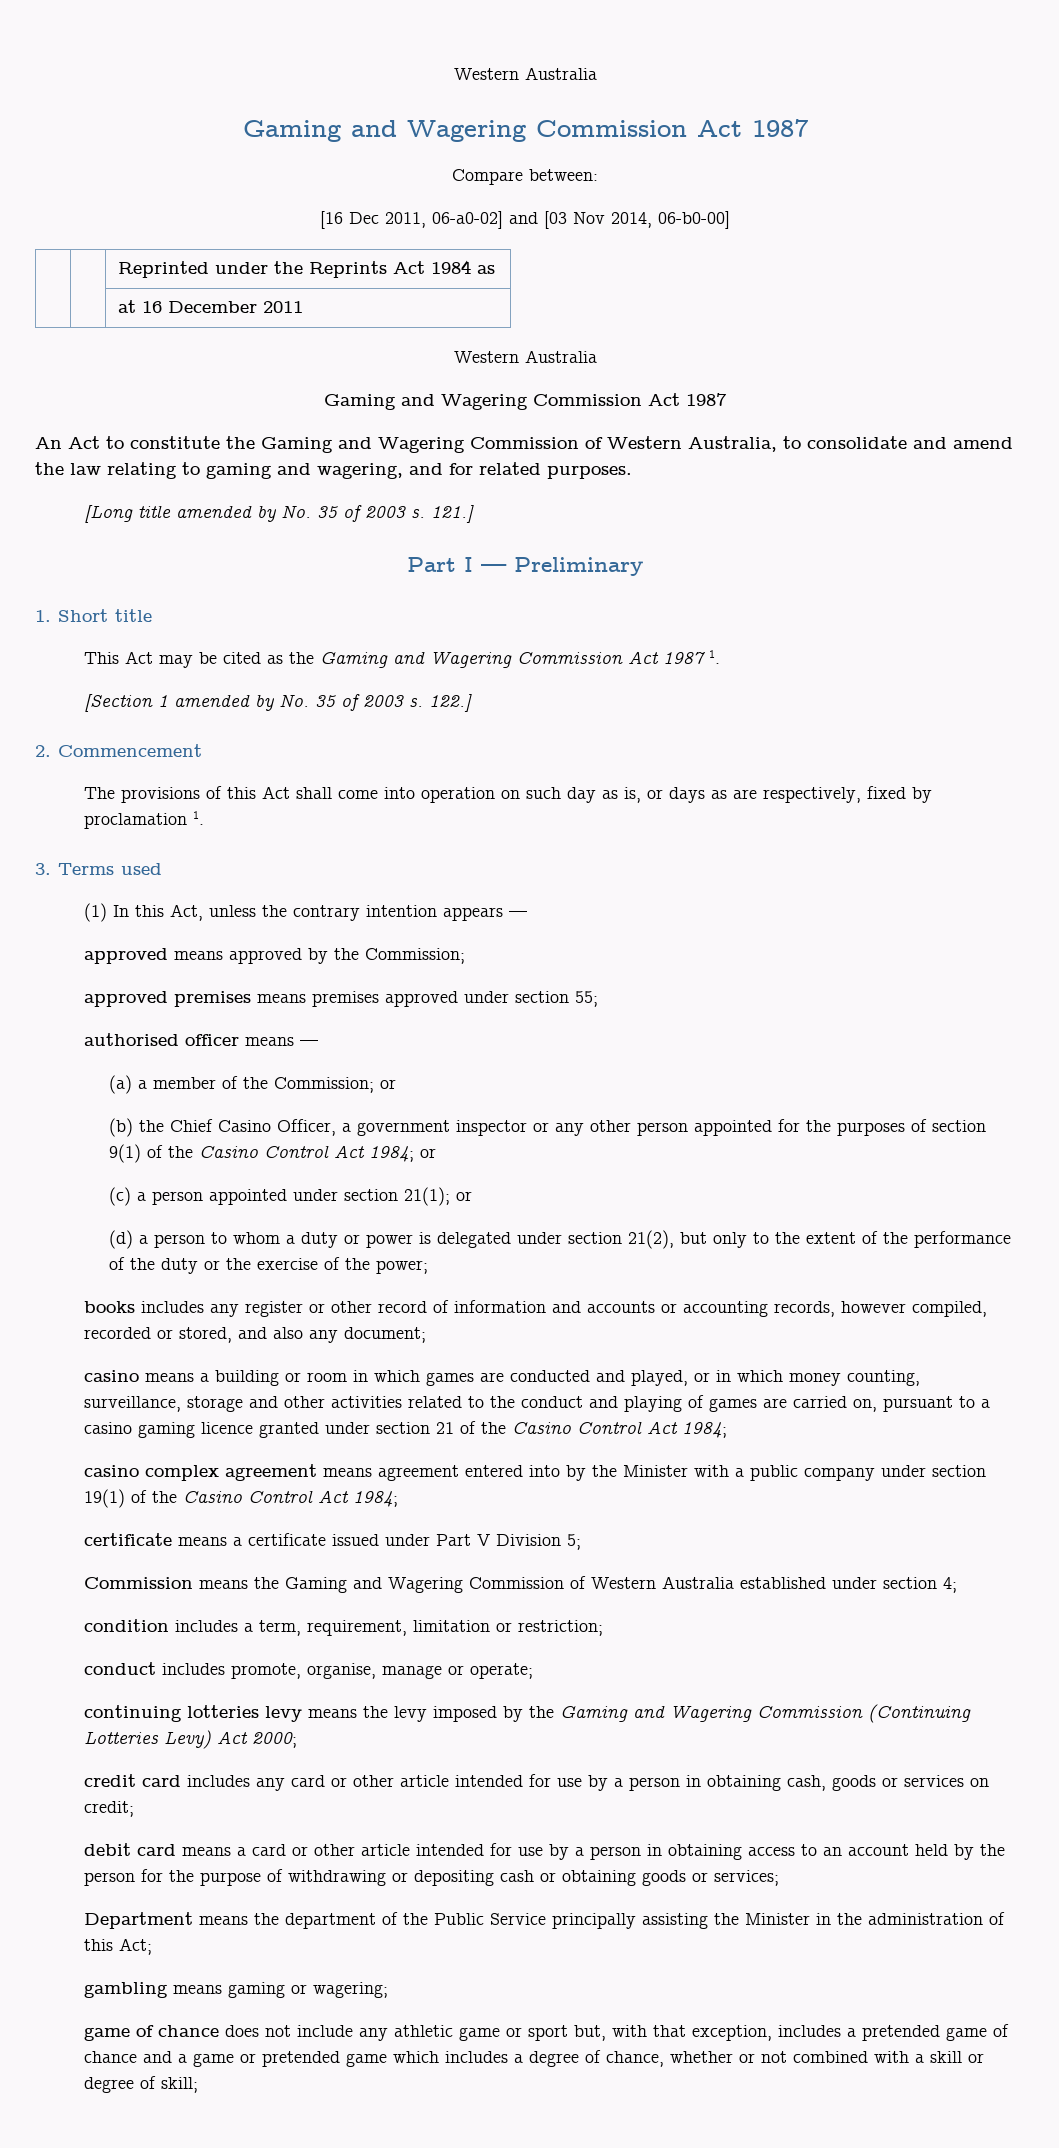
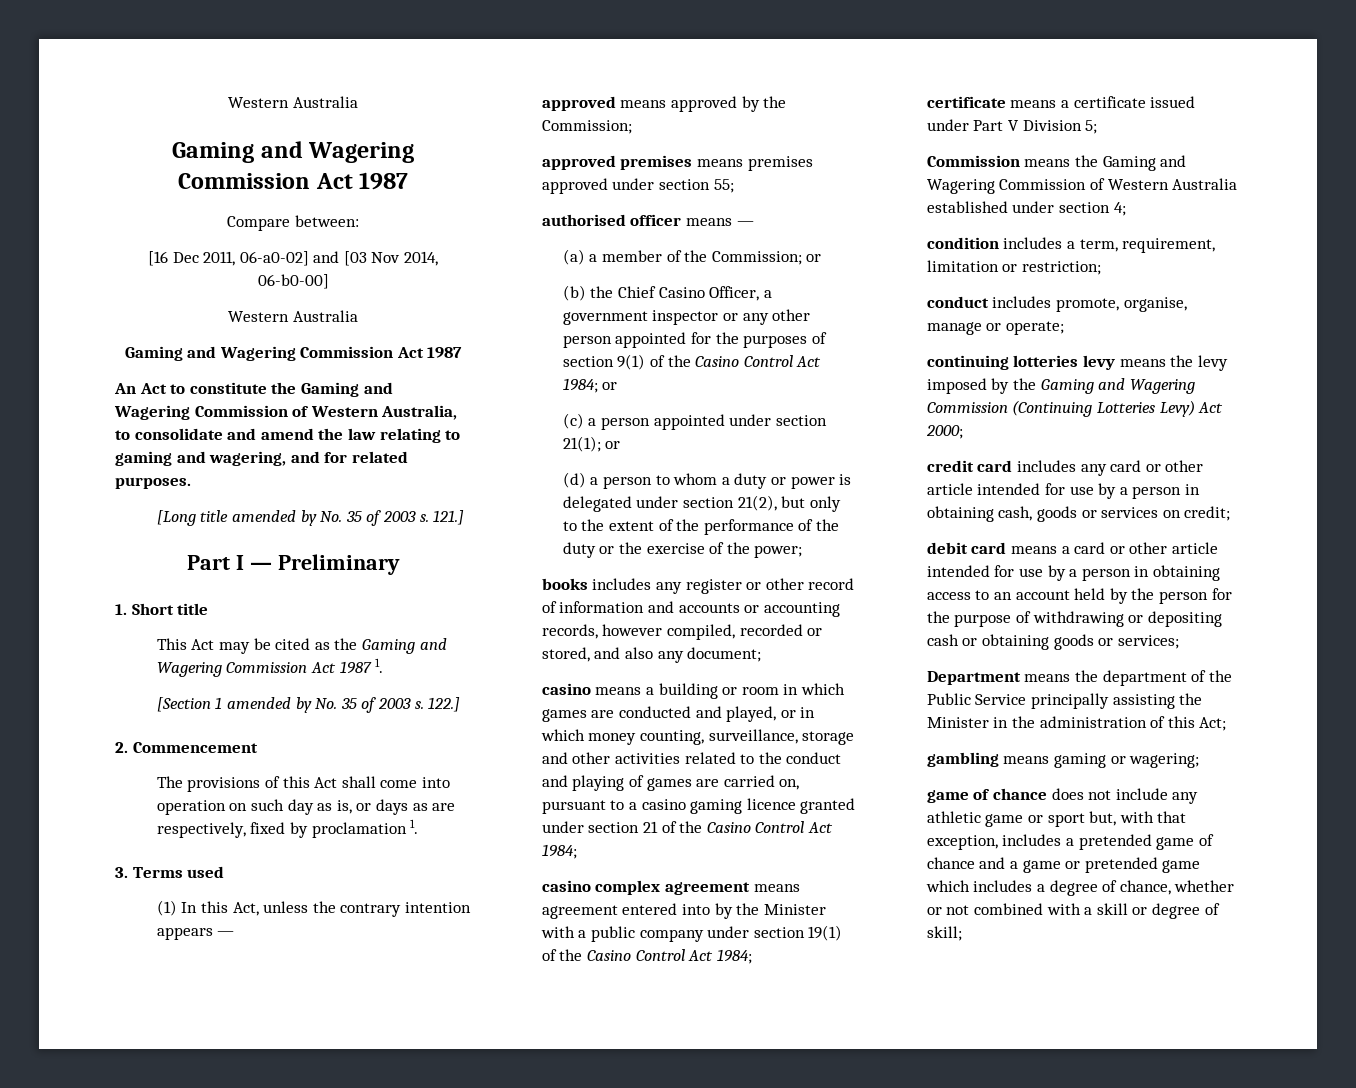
[118,260,496,278] [118,300,304,313] // | | Reprinted under the Reprints Act 1984 as // | | at 16 December 2011 -> (329, 281) none

